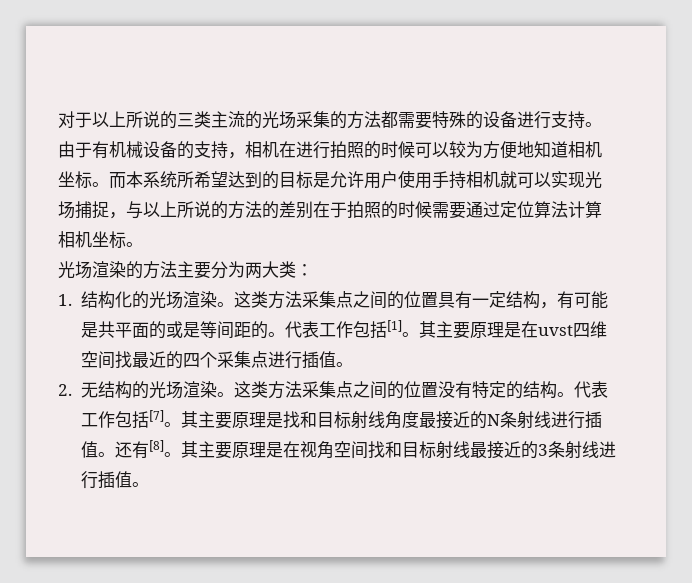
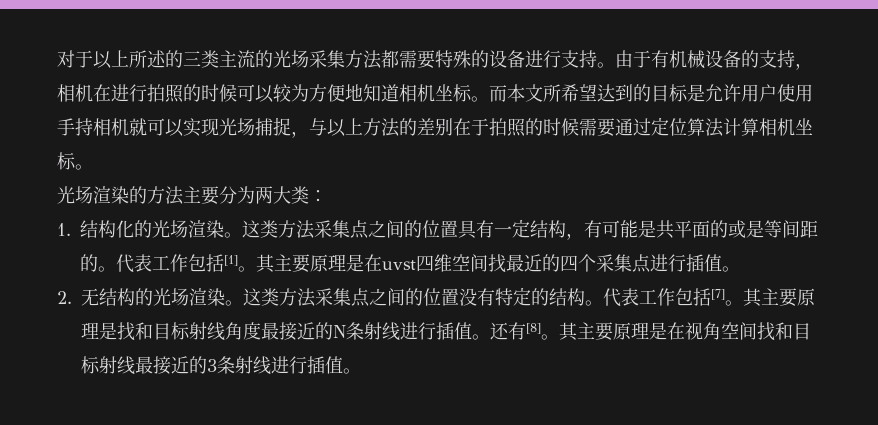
[143,111,160,128] 说 -> [147,50,166,68] 述
[330,111,347,129] 的 -> (345, 59) none
[143,171,177,188] 系统 -> [525,84,543,102] 文
[177,201,228,219] 所说的 -> (363, 126) none

